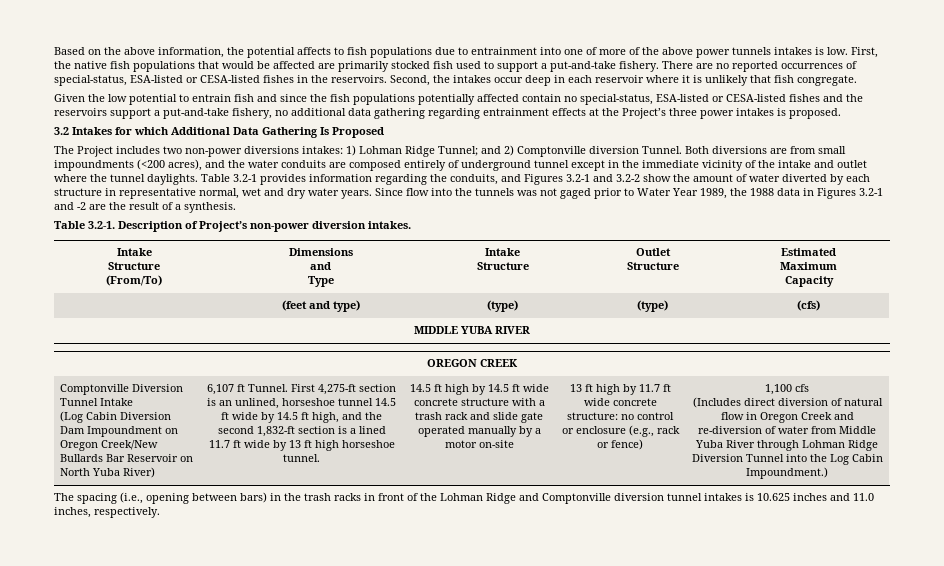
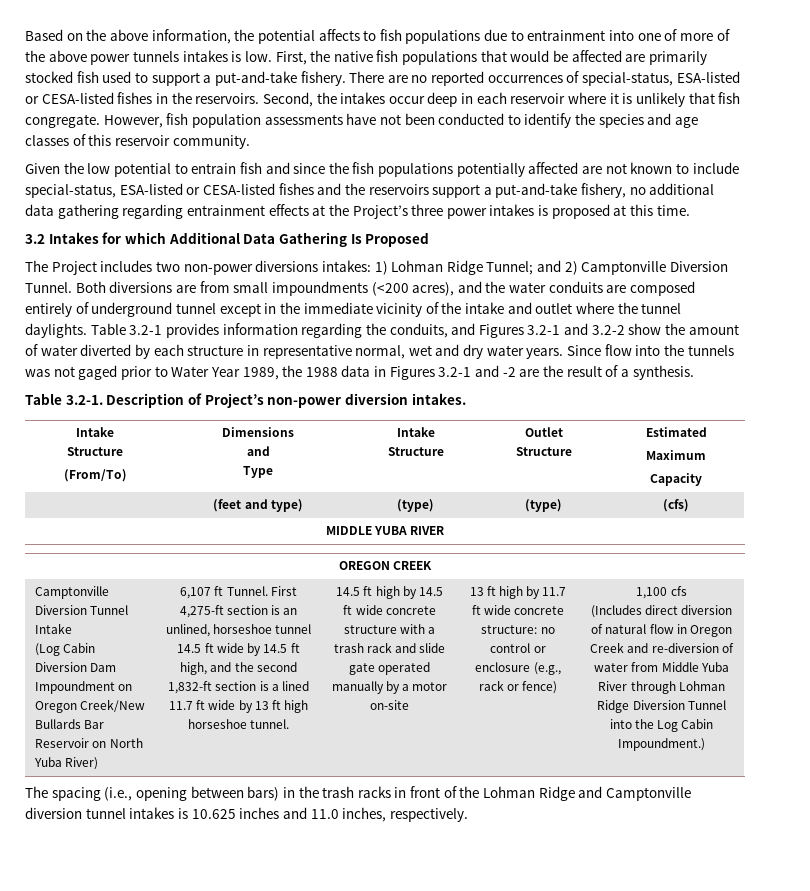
(857, 80) none -> [103,113,699,128] [25,134,250,149] However, fish population assessments have not been conducted to identify the species and age classes of this reservoir community.
[522,94,577,102] contain no -> [582,162,739,174] are not known to include
[789,108,841,119] proposed. -> [551,204,690,219] proposed at this time.
[517,146,639,157] Comptonville diversion -> [581,261,729,275] Camptonville Diversion
[60,384,130,395] Comptonville -> [35,586,110,599] Camptonville
[542,493,611,504] Comptonville -> [605,787,691,801] Camptonville

